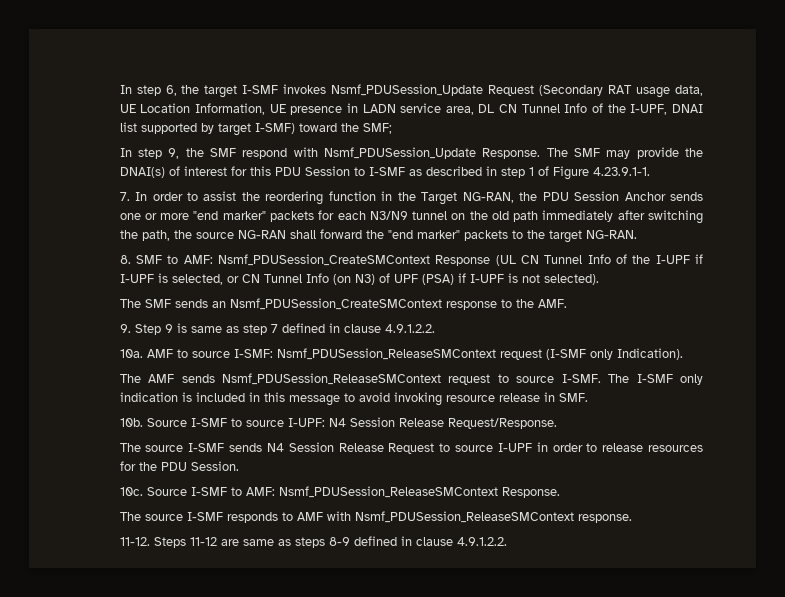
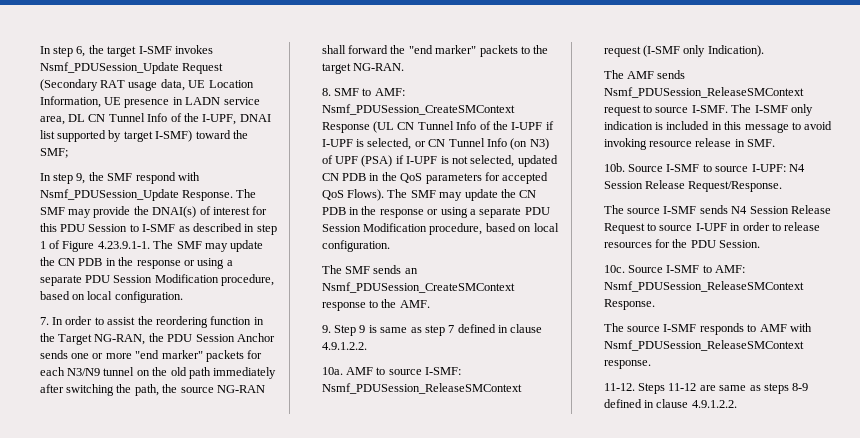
(650, 171) none -> [153,240,264,252] [39,257,233,269] [39,274,275,286] [39,291,183,303] The SMF may update the CN PDB in the response or using a separate PDU Session Modification procedure, based on local configuration.
[543,274,599,285] selected). -> [470,155,558,167] [321,172,549,184] [321,189,537,201] [321,206,550,218] [321,223,559,235] [321,240,390,252] selected, updated CN PDB in the QoS parameters for accepted QoS Flows). The SMF may update the CN PDB in the response or using a separate PDU Session Modification procedure, based on local configuration.

